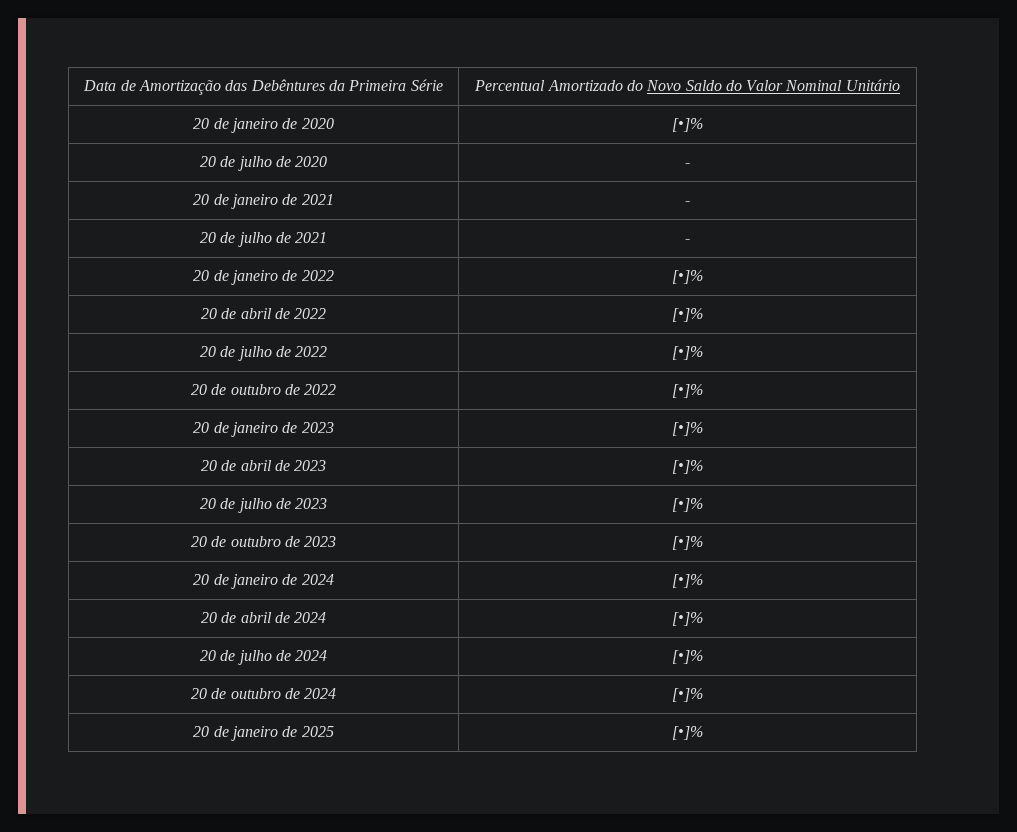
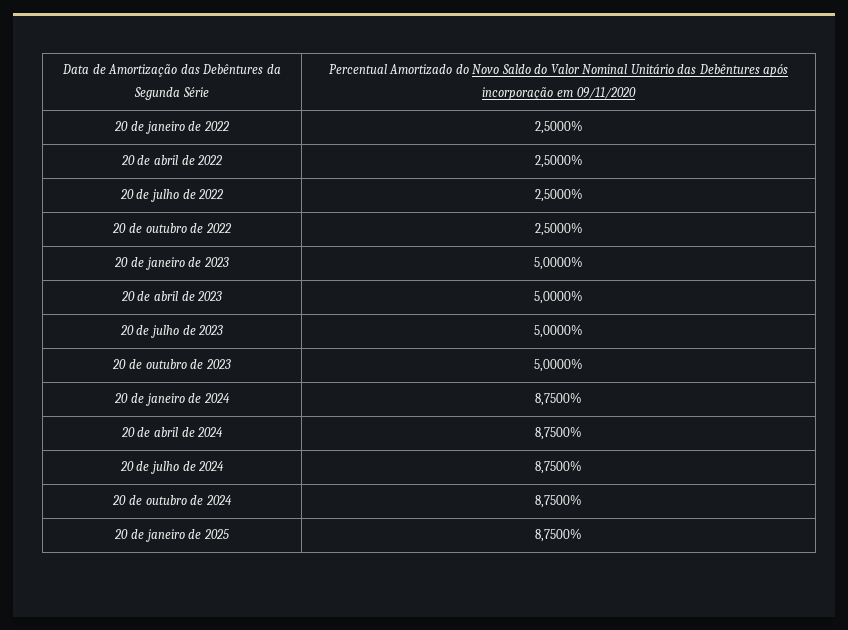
[348,80,407,91] Primeira -> [134,87,181,100] Segunda
[193,118,334,133] [672,118,703,132] [199,156,328,171] [685,163,690,167] [193,194,334,209] [685,201,690,205] [199,232,328,247] [685,239,690,243] // 20 de janeiro de 2020 | [•]% // 20 de julho de 2020 | - // 20 de janeiro de 2021 | - // 20 de julho de 2021 | - -> [677,64,789,77] [482,87,636,100] das Debêntures após incorporação em 09/11/2020
[672,270,703,284] [•]% -> [534,120,583,134] 2,5000%
[672,308,703,322] [•]% -> [534,154,583,168] 2,5000%
[672,346,703,360] [•]% -> [534,188,583,202] 2,5000%
[672,384,703,398] [•]% -> [534,222,583,236] 2,5000%
[672,422,703,436] [•]% -> [534,256,583,270] 5,0000%
[672,460,703,474] [•]% -> [534,290,583,304] 5,0000%
[672,498,703,512] [•]% -> [534,324,583,338] 5,0000%
[672,536,703,550] [•]% -> [534,358,583,372] 5,0000%
[672,574,703,588] [•]% -> [535,392,582,406] 8,7500%
[672,612,703,626] [•]% -> [535,426,582,440] 8,7500%
[672,650,703,664] [•]% -> [535,460,582,474] 8,7500%
[672,688,703,702] [•]% -> [535,494,582,508] 8,7500%
[672,726,703,740] [•]% -> [535,528,582,542] 8,7500%

